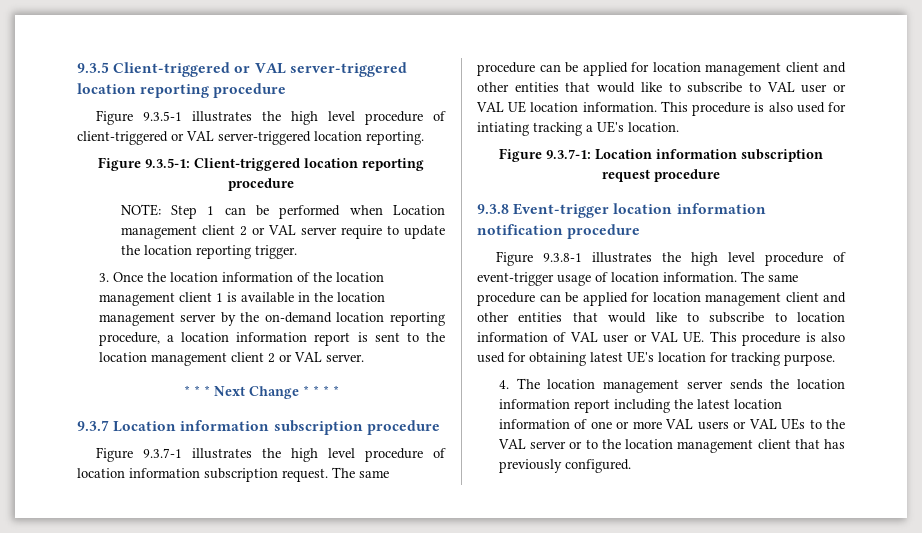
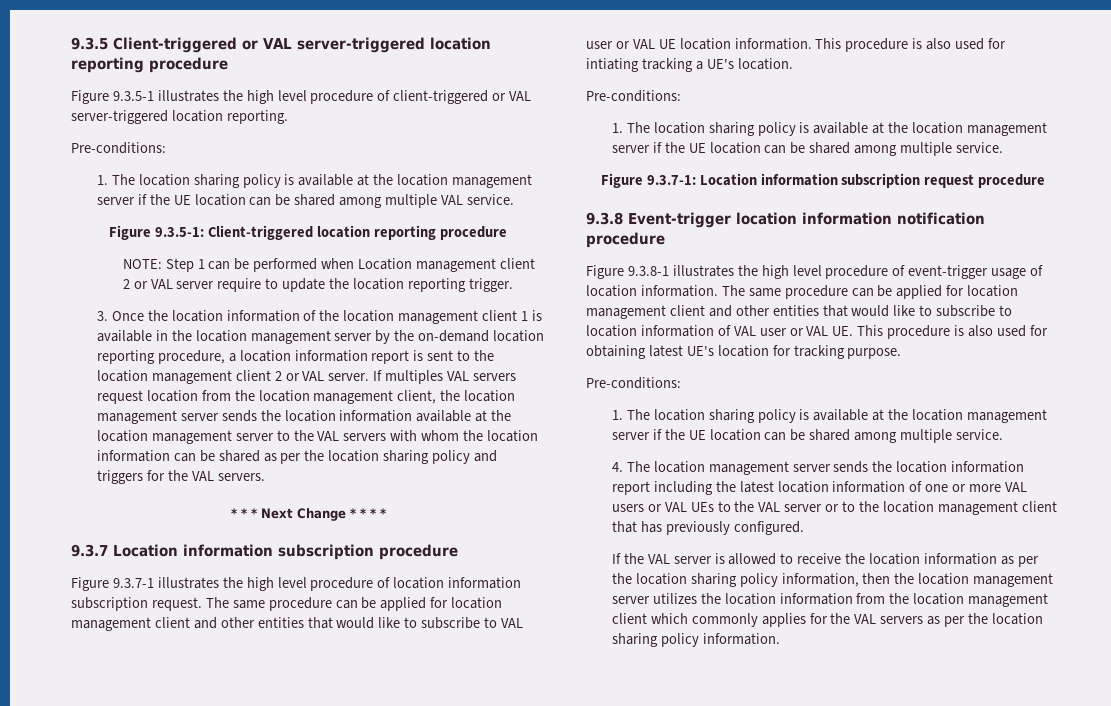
(424, 138) none -> [71,142,166,154] [96,174,532,188] [96,194,514,208] // Pre-conditions: // 1. The location sharing policy is available at the location management server if the UE location can be shared among multiple VAL service.
(364, 358) none -> [373,370,516,384] [96,390,516,404] [96,410,512,424] [96,430,538,444] [96,450,497,464] [96,470,265,484] If multiples VAL servers request location from the location management client, the location management server sends the location information available at the location management server to the VAL servers with whom the location information can be shared as per the location sharing policy and triggers for the VAL servers.
(679, 127) none -> [586,90,681,102] [611,122,1047,136] [611,142,1003,156] // Pre-conditions: // 1. The location sharing policy is available at the location management server if the UE location can be shared among multiple service.
(835, 360) none -> [586,377,681,389] [611,409,1047,423] [611,429,1003,443] // Pre-conditions: // 1. The location sharing policy is available at the location management server if the UE location can be shared among multiple service.
(631, 466) none -> [611,553,1039,567] [611,573,1054,587] [611,593,1049,607] [611,613,1043,627] [611,633,780,647] // If the VAL server is allowed to receive the location information as per the location sharing policy information, then the location management server utilizes the location information from the location management client which commonly applies for the VAL servers as per the location sharing policy information.

